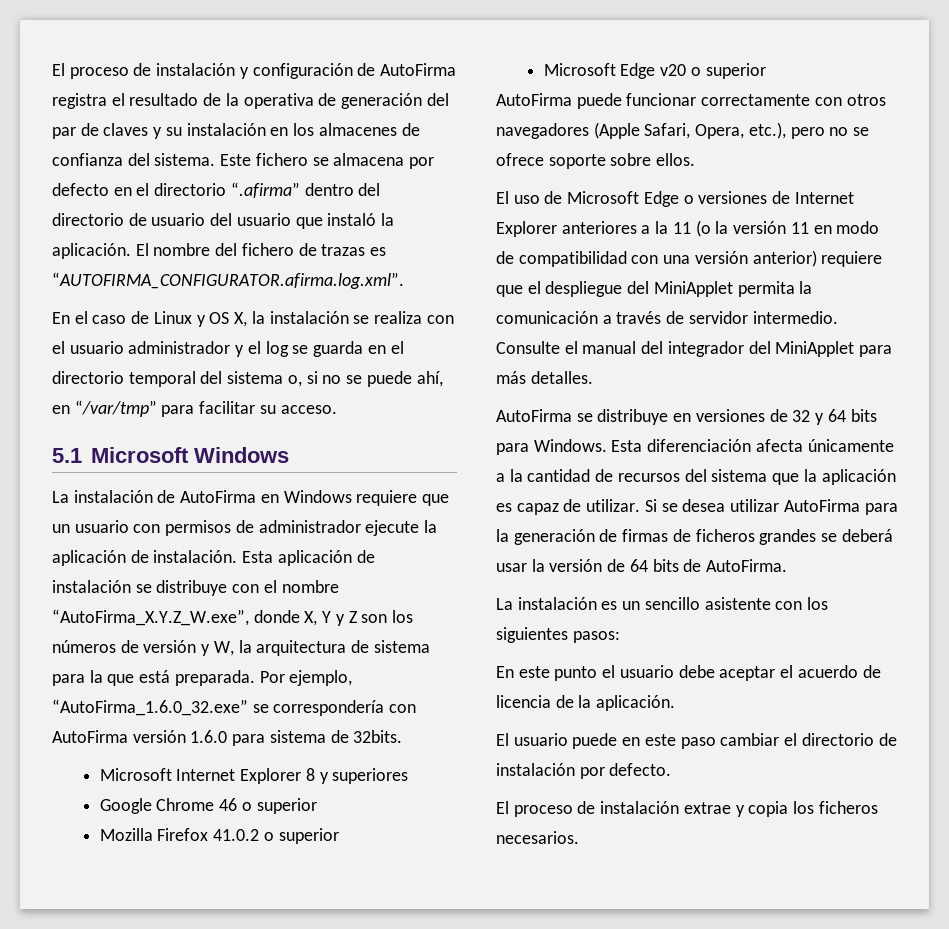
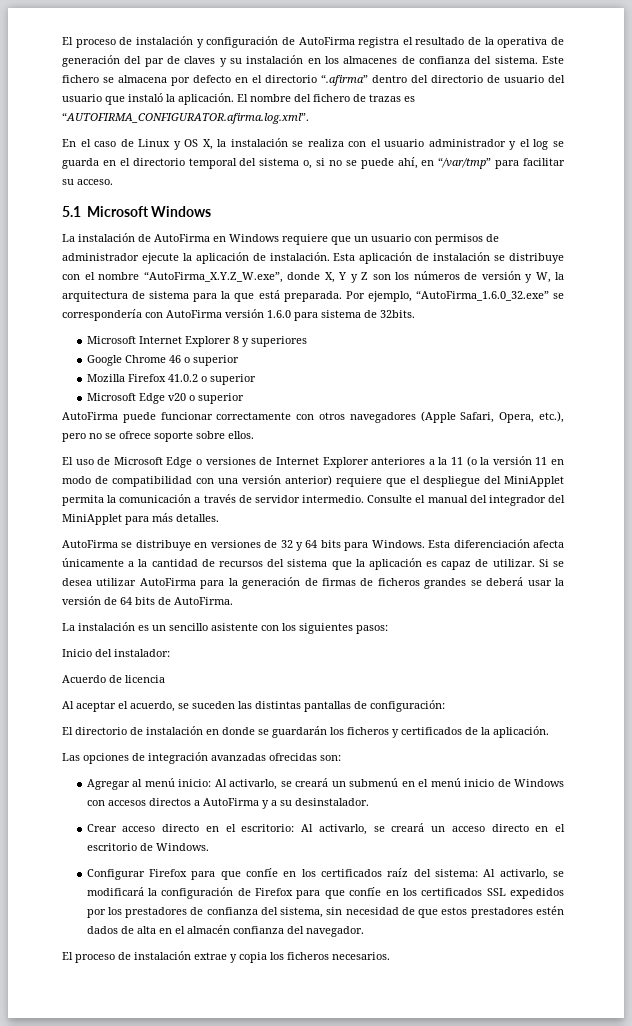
[496,665,881,681] [496,695,676,711] [496,733,897,749] [496,763,672,779] En este punto el usuario debe aceptar el acuerdo de licencia de la aplicación. // El usuario puede en este paso cambiar el directorio de instalación por defecto. -> [62,649,170,657] [62,675,165,683] [62,700,445,712] [62,726,549,738] [62,752,341,764] [86,778,564,790] [86,798,369,809] [86,823,566,835] [86,843,209,851] [86,868,565,880] [86,887,564,899] [86,906,564,918] [86,925,364,937] Inicio del instalador: // Acuerdo de licencia // Al aceptar el acuerdo, se suceden las distintas pantallas de configuración: // El directorio de instalación en donde se guardarán los ficheros y certificados de la aplicación. // Las opciones de integración avanzadas ofrecidas son: // Agregar al menú inicio: Al activarlo, se creará un submenú en el menú inicio de Windows con accesos directos a AutoFirma y a su desinstalador. // Crear acceso directo en el escritorio: Al activarlo, se creará un acceso directo en el escritorio de Windows. // Configurar Firefox para que confíe en los certificados raíz del sistema: Al activarlo, se modificará la configuración de Firefox para que confíe en los certificados SSL expedidos por los prestadores de confianza del sistema, sin necesidad de que estos prestadores estén dados de alta en el almacén confianza del navegador.

